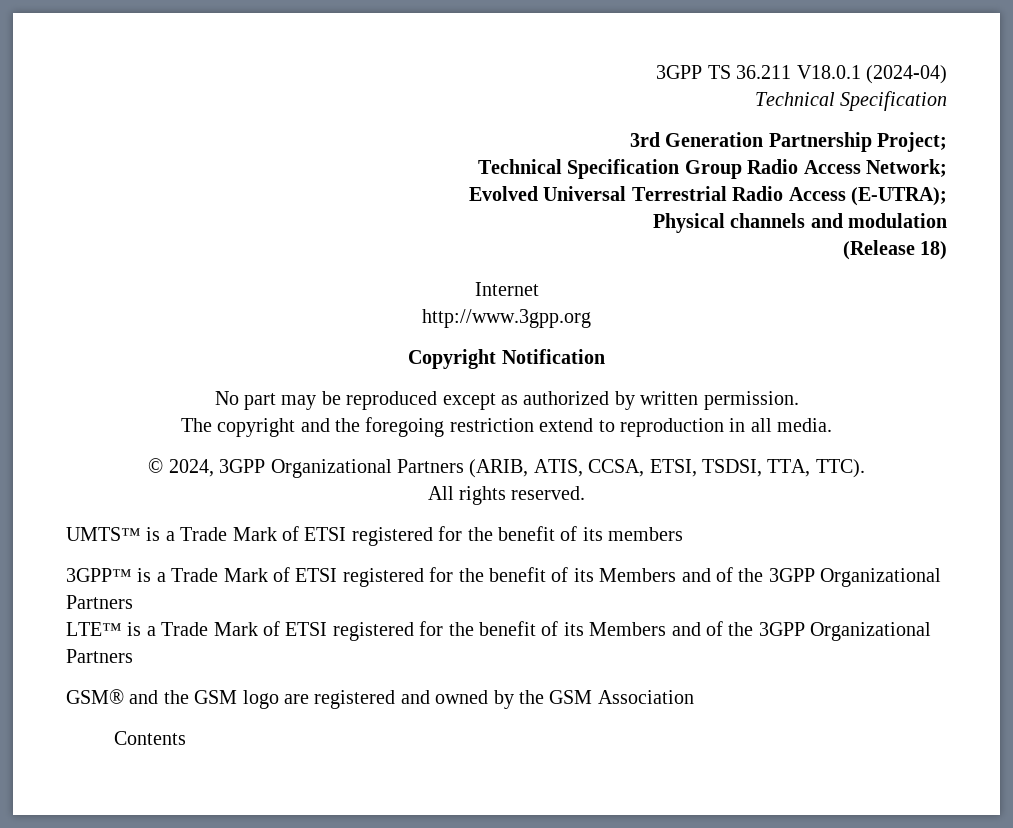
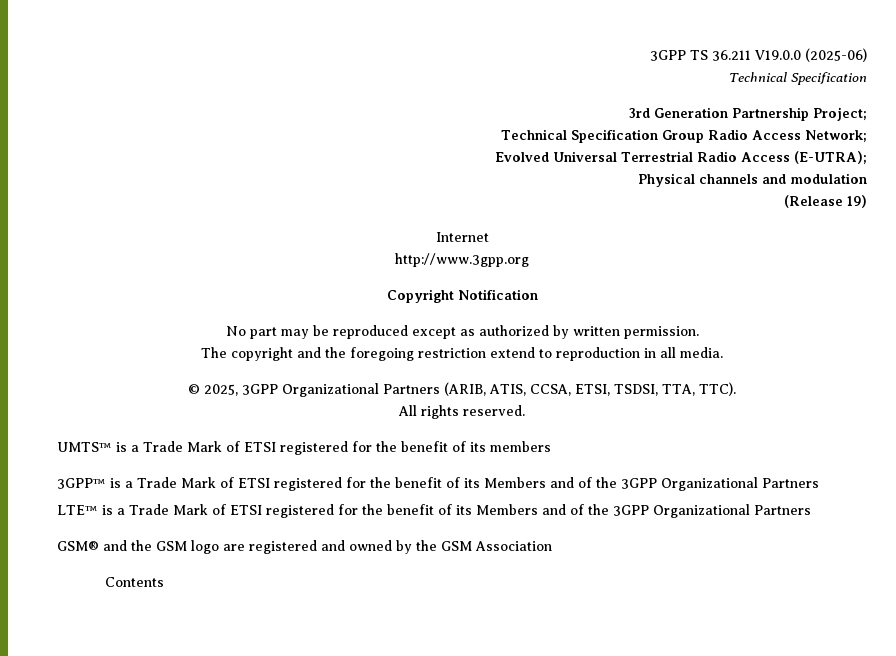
[796,65,947,84] V18.0.1 (2024-04) -> [755,48,867,62] V19.0.0 (2025-06)
[920,241,947,260] 18) -> [847,195,867,208] 19)
[168,459,214,477] 2024, -> [204,384,238,396] 2025,

